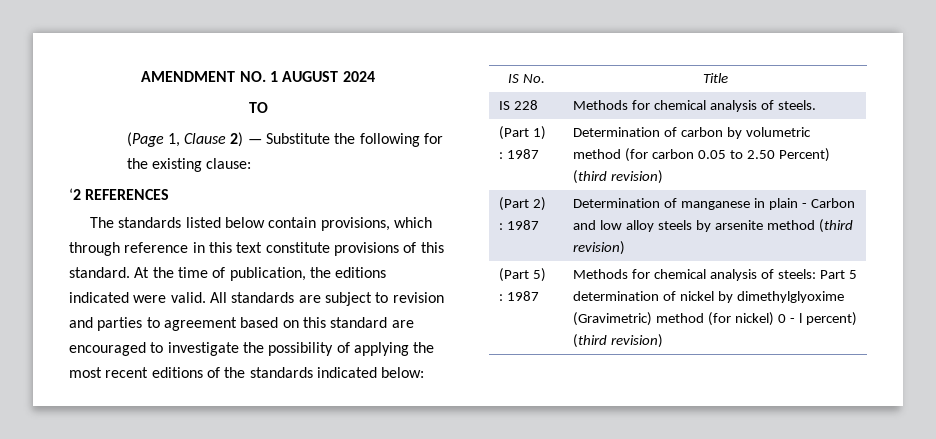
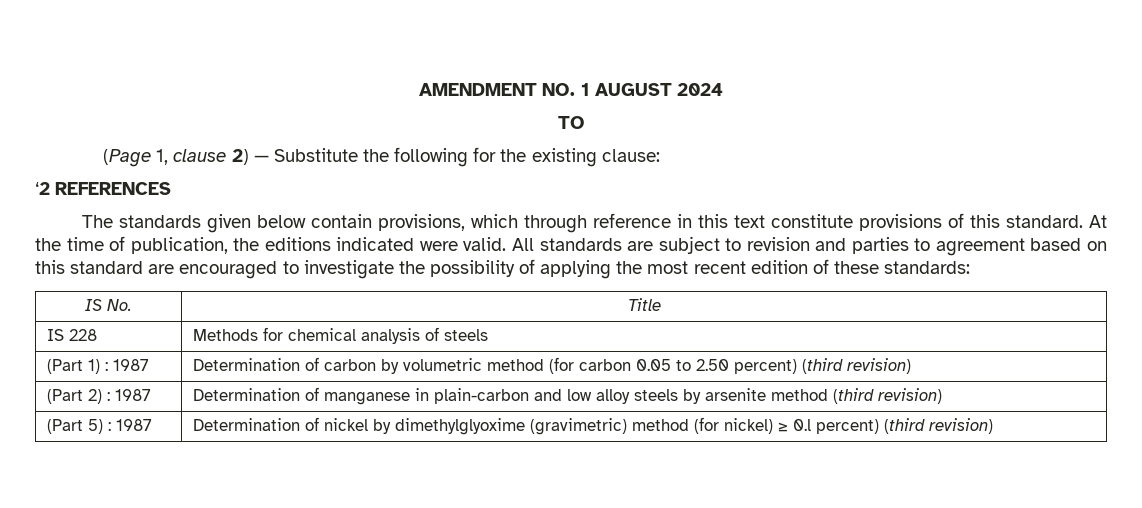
[184,133,227,144] Clause -> [173,149,227,162] clause
[185,217,221,228] listed -> [206,214,251,233] given
[151,367,425,378] editions of the standards indicated below: -> [750,259,971,274] edition of these standards:
[777,100,816,110] steels. -> [444,329,489,341] steels
[778,148,830,162] Percent) -> [734,359,798,374] percent)
[768,198,855,210] plain - Carbon -> [434,388,530,404] plain-carbon
[573,269,857,281] [573,291,660,301] Methods for chemical analysis of steels: Part 5 determination -> [193,418,301,431] Determination
[573,312,653,326] (Gravimetric) -> [530,418,628,435] (gravimetric)
[777,313,802,323] 0 - l -> [778,419,812,432] ≥ 0.l

